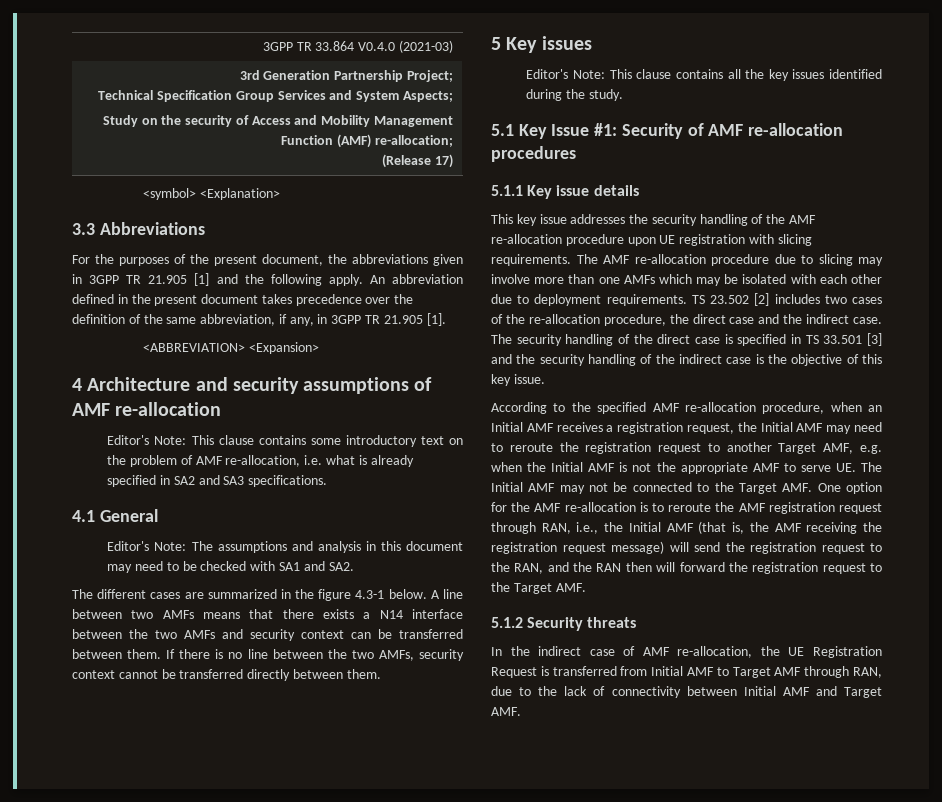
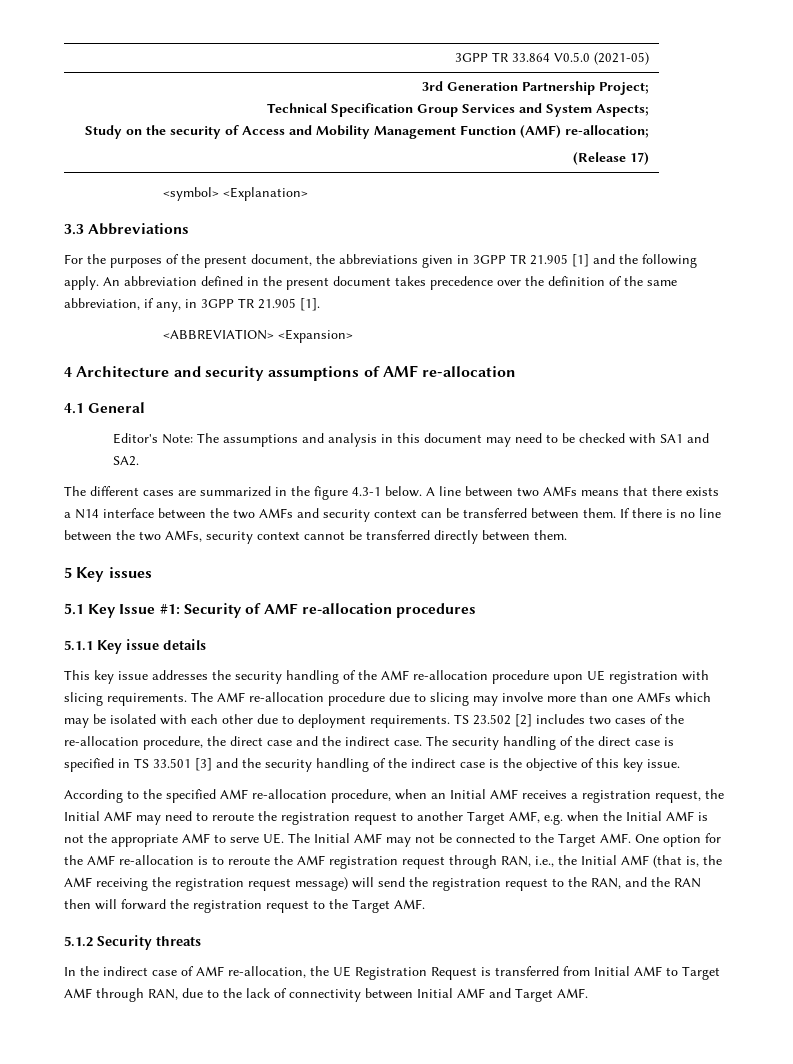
[358,40,454,53] V0.4.0 (2021-03) -> [554,52,650,65] V0.5.0 (2021-05)
[107,435,463,447] [107,455,414,467] [107,475,328,487] // Editor's Note: This clause contains some introductory text on the problem of AMF re-allocation, i.e. what is already specified in SA2 and SA3 specifications. -> (517, 371) none
[526,69,882,81] [526,89,623,101] // Editor's Note: This clause contains all the key issues identified during the study. -> (152, 572) none

